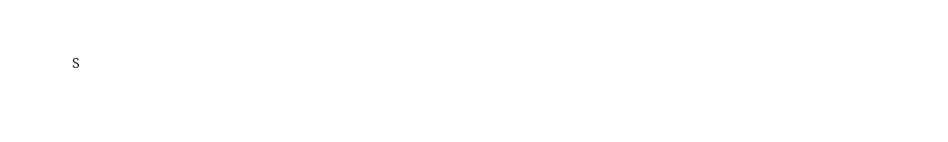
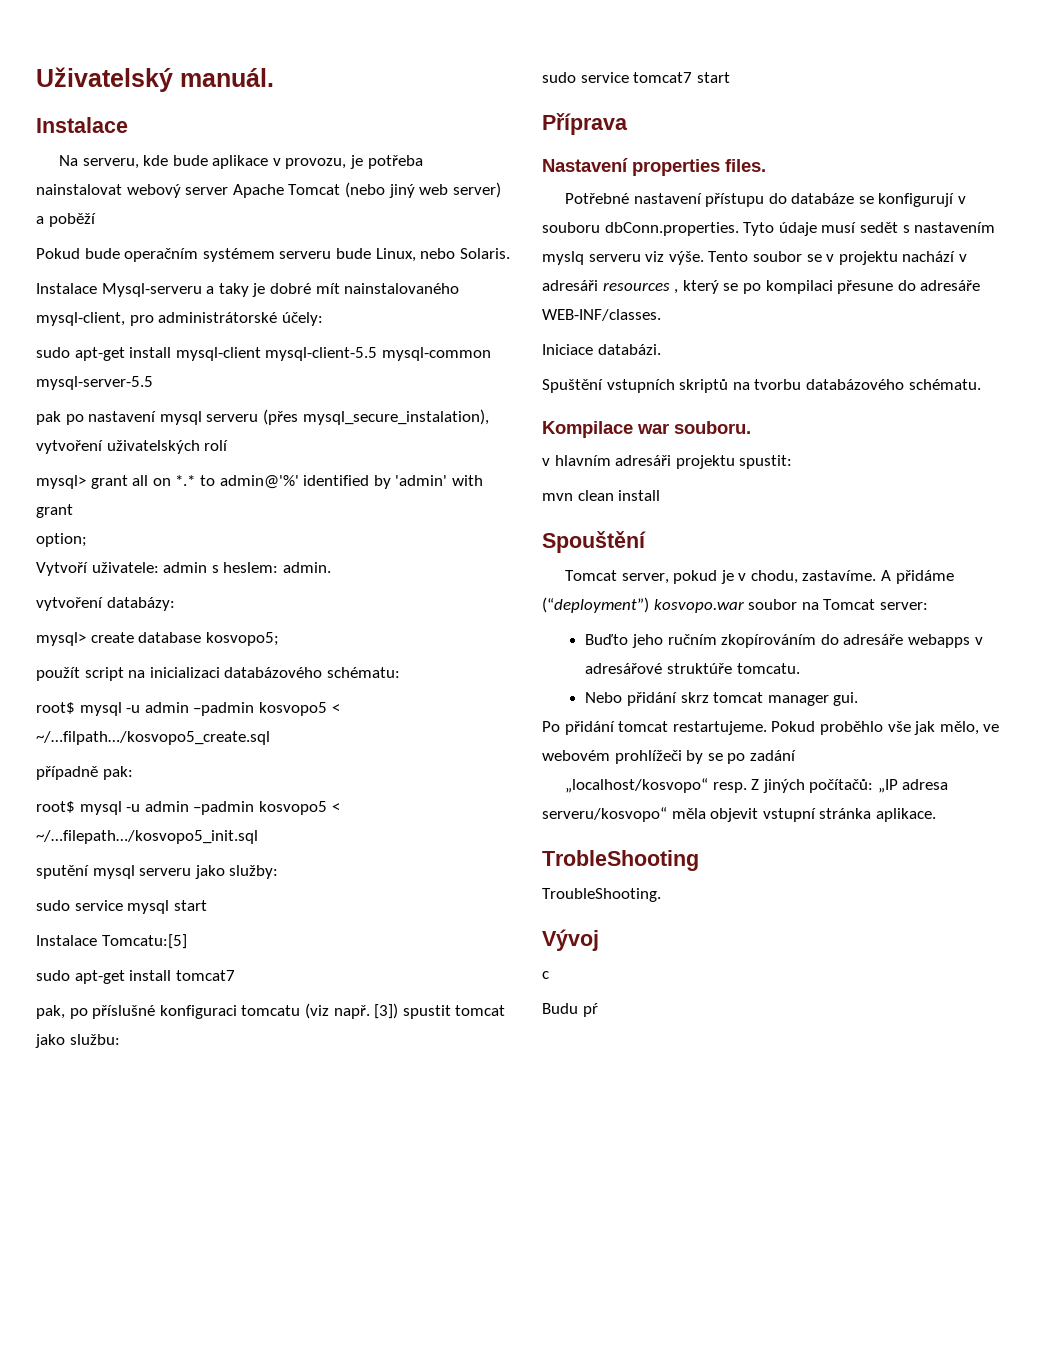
[72,58,80,68] S -> [36,67,274,92] [36,117,128,133] [58,155,423,169] [36,182,501,198] [36,213,96,227] [36,248,510,262] [36,283,460,297] [36,312,323,326] [36,347,491,361] [36,376,153,390] [36,409,489,425] [36,440,229,454] [36,475,483,489] [36,504,73,518] [36,533,87,547] [36,562,331,576] [36,597,175,611] [36,632,279,646] [36,667,400,681] [36,702,340,716] [36,731,270,745] [36,766,133,780] [36,801,340,815] [36,830,258,844] [36,865,279,879] [36,900,207,914] [36,934,187,949] [36,970,235,984] [36,1003,506,1019] [35,1034,120,1048] [542,72,730,83] [542,113,628,135] [542,158,766,176] [564,193,967,207] [542,222,996,236] [542,251,967,265] [542,280,981,294] [542,309,661,321] [542,344,661,355] [542,379,981,393] [542,421,751,438] [542,455,793,469] [542,490,661,501] [542,531,646,553] [564,570,954,584] [542,597,928,613] [585,634,983,648] [585,663,800,674] [585,692,859,706] [542,721,1000,735] [542,750,796,764] [564,778,949,793] [542,807,936,822] [542,850,699,871] [542,888,661,902] [542,929,599,951] [542,971,549,979] [542,1003,598,1017] Uživatelský manuál. // Instalace // Na serveru, kde bude aplikace v provozu, je potřeba nainstalovat webový server Apache Tomcat (nebo jiný web server) a poběží // Pokud bude operačním systémem serveru bude Linux, nebo Solaris. // Instalace Mysql-serveru a taky je dobré mít nainstalovaného mysql-client, pro administrátorské účely: // sudo apt-get install mysql-client mysql-client-5.5 mysql-common mysql-server-5.5 // pak po nastavení mysql serveru (přes mysql_secure_instalation), vytvoření uživatelských rolí // mysql> grant all on *.* to admin@'%' identified by 'admin' with grant // option; // Vytvoří uživatele: admin s heslem: admin. // vytvoření databázy: // mysql> create database kosvopo5; // použít script na inicializaci databázového schématu: // root$ mysql -u admin –padmin kosvopo5 < ~/…filpath…/kosvopo5_create.sql // případně pak: // root$ mysql -u admin –padmin kosvopo5 < ~/…filepath…/kosvopo5_init.sql // sputění mysql serveru jako služby: // sudo service mysql start // Instalace Tomcatu:[5] // sudo apt-get install tomcat7 // pak, po příslušné konfiguraci tomcatu (viz např. [3]) spustit tomcat jako službu: // sudo service tomcat7 start // Příprava // Nastavení properties files. // Potřebné nastavení přístupu do databáze se konfigurují v souboru dbConn.properties. Tyto údaje musí sedět s nastavením myslq serveru viz výše. Tento soubor se v projektu nachází v adresáři resources , který se po kompilaci přesune do adresáře WEB-INF/classes. // Iniciace databázi. // Spuštění vstupních skriptů na tvorbu databázového schématu. // Kompilace war souboru. // v hlavním adresáři projektu spustit: // mvn clean install // Spouštění // Tomcat server, pokud je v chodu, zastavíme. A přidáme (“deployment”) kosvopo.war soubor na Tomcat server: // Buďto jeho ručním zkopírováním do adresáře webapps v adresářové struktúře tomcatu. // Nebo přidání skrz tomcat manager gui. // Po přidání tomcat restartujeme. Pokud proběhlo vše jak mělo, ve webovém prohlížeči by se po zadání // „localhost/kosvopo“ resp. Z jiných počítačů: „IP adresa serveru/kosvopo“ měla objevit vstupní stránka aplikace. // TrobleShooting // TroubleShooting. // Vývoj // c // Budu pŕ

